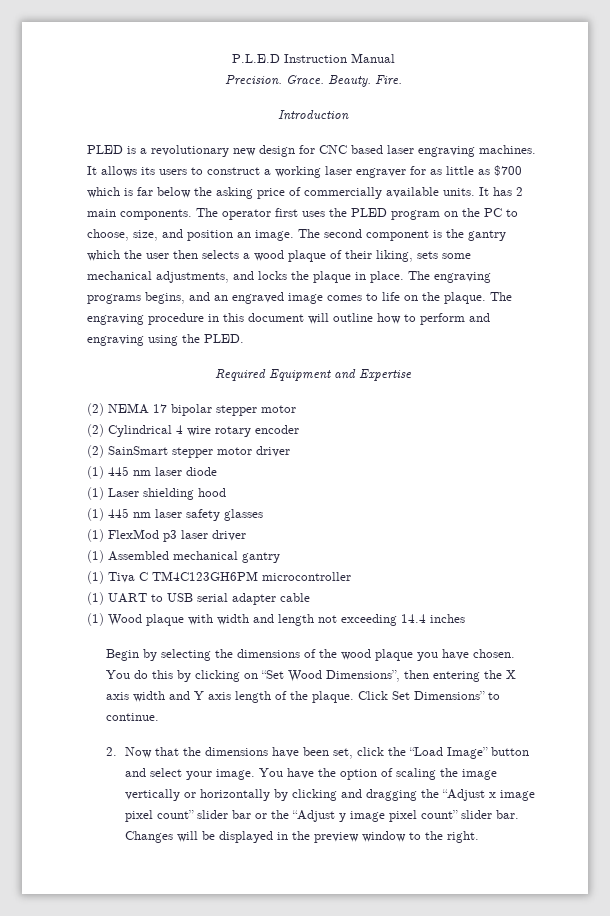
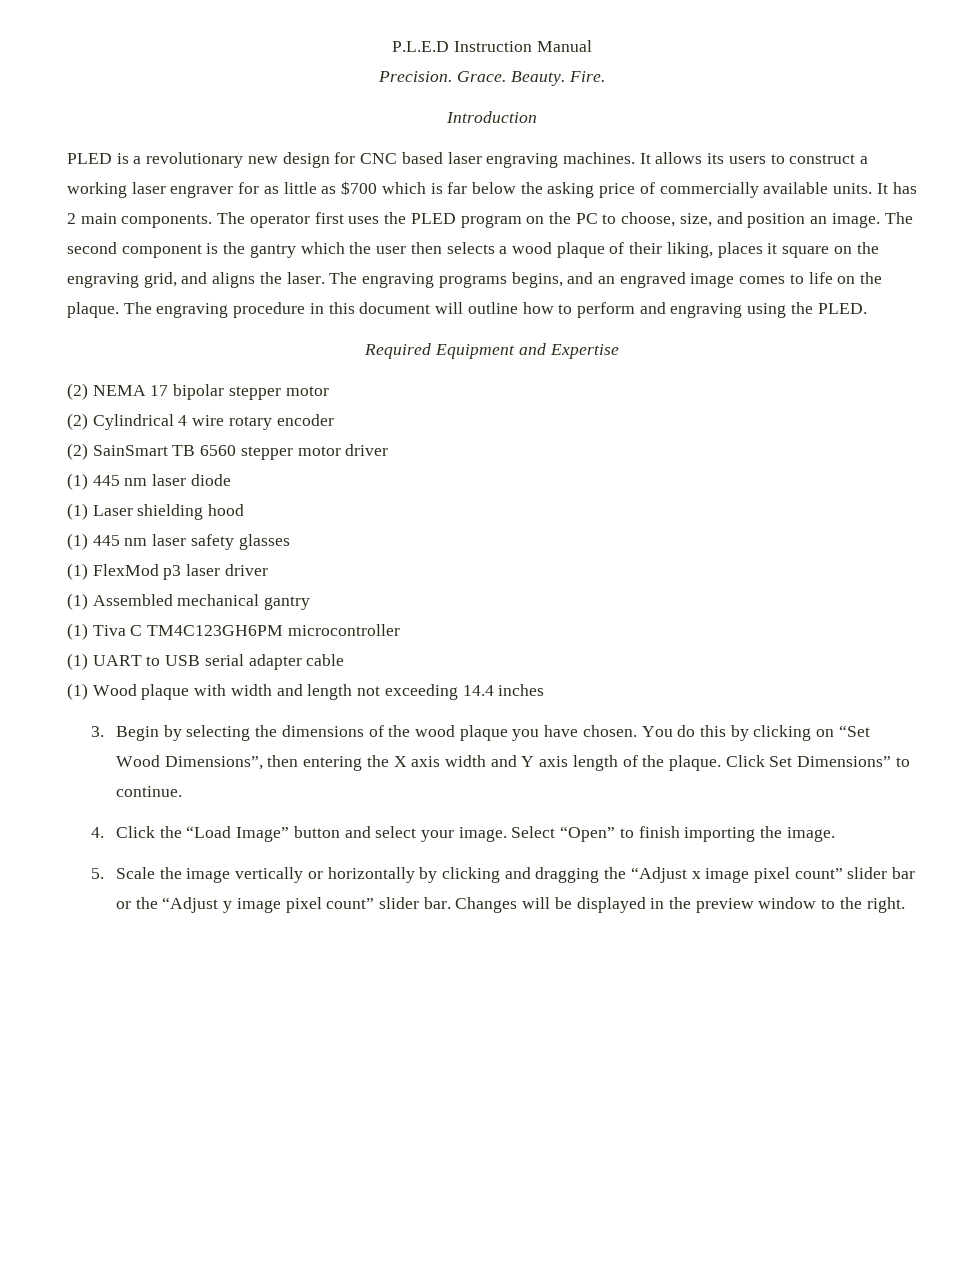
[417,251,471,259] [87,271,404,283] sets some mechanical adjustments, and locks the plaque in place. -> [717,242,879,258] [67,272,325,288] places it square on the engraving grid, and aligns the laser.
(168, 450) none -> [172,445,237,456] TB 6560
(465, 618) none -> [91,726,105,737] 3.
[106,747,385,759] 2. Now that the dimensions have been set, click -> [91,826,155,838] 4. Click
[259,768,437,780] You have the option of scaling -> [511,826,835,842] [91,867,155,879] Select “Open” to finish importing the image. // 5. Scale

